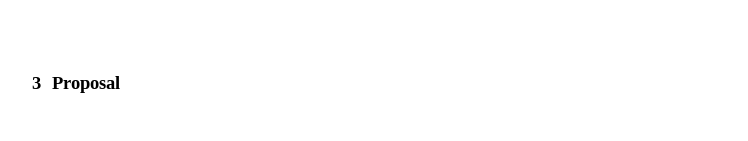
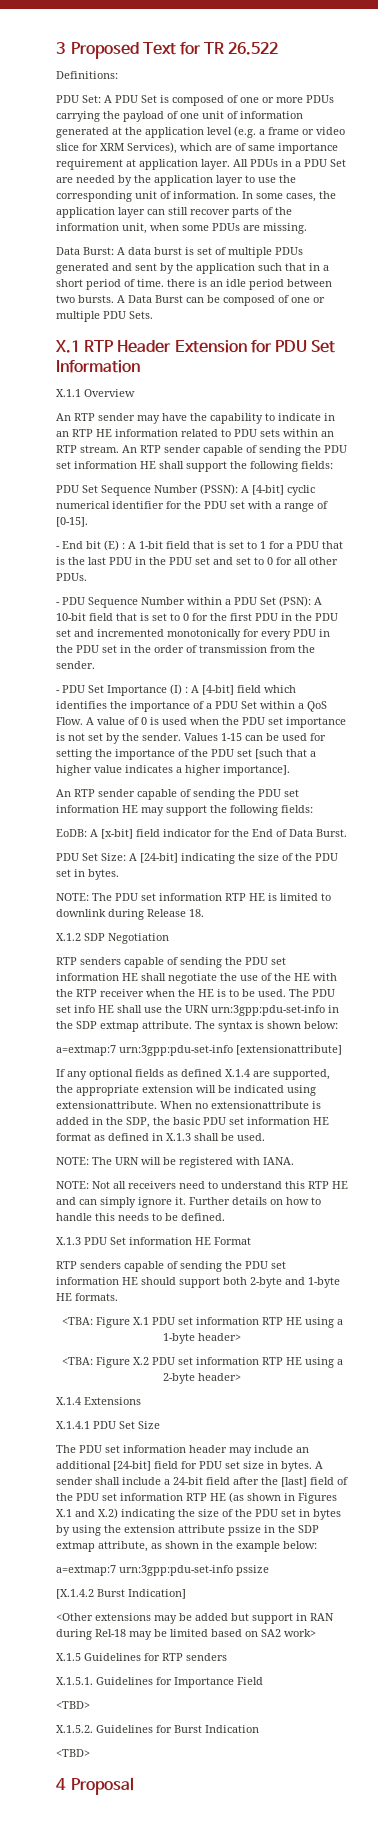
(41, 83) none -> [70,42,279,59] [56,71,118,79] [56,95,334,106] [56,111,303,122] [56,126,345,138] [56,142,338,154] [56,159,346,170] [56,175,296,186] [56,191,336,202] [56,207,292,218] [56,223,307,234] [56,247,303,258] [56,263,329,274] [56,279,332,290] [56,295,325,306] [56,311,153,322] [55,340,336,353] [56,360,140,373] [56,389,135,397] [56,413,335,424] [56,429,334,437] [56,445,347,456] [56,461,333,472] [56,484,315,496] [56,501,328,512] [56,517,88,527] [56,540,343,551] [56,557,338,565] [56,573,87,581] [56,596,322,608] [56,613,338,621] [56,629,330,640] [56,645,315,653] [56,661,95,669] [56,684,296,696] [56,701,327,712] [56,717,346,728] [56,733,326,744] [56,749,316,760] [56,765,290,776] [56,789,299,800] [56,805,313,816] [56,829,347,839] [56,853,338,864] [56,869,119,880] [56,893,331,901] [56,909,204,920] [56,933,169,944] [56,957,286,968] [56,973,337,984] [56,989,335,997] [56,1005,339,1016] [56,1021,338,1032] [56,1045,342,1056] [56,1069,330,1080] [56,1085,316,1096] [56,1101,321,1109] [56,1117,329,1128] [56,1133,265,1141] [56,1157,294,1168] [56,1181,348,1189] [56,1197,321,1208] [56,1213,225,1221] [56,1237,251,1245] [56,1261,286,1272] [56,1277,340,1288] [56,1293,118,1301] [61,1317,343,1328] [163,1333,241,1344] [61,1357,343,1368] [163,1373,241,1384] [56,1397,141,1405] [56,1421,160,1429] [56,1445,309,1456] [56,1461,323,1472] [56,1477,348,1487] [56,1492,337,1504] [56,1508,341,1520] [56,1525,319,1536] [56,1541,317,1552] [56,1565,269,1576] [56,1589,186,1599] [56,1613,334,1624] [56,1629,316,1640] [56,1653,227,1661] [56,1677,263,1688] [56,1701,90,1709] [56,1725,259,1733] [56,1749,90,1757] [56,1778,66,1790] Proposed Text for TR 26.522 // Definitions: // PDU Set: A PDU Set is composed of one or more PDUs carrying the payload of one unit of information generated at the application level (e.g. a frame or video slice for XRM Services), which are of same importance requirement at application layer. All PDUs in a PDU Set are needed by the application layer to use the corresponding unit of information. In some cases, the application layer can still recover parts of the information unit, when some PDUs are missing. // Data Burst: A data burst is set of multiple PDUs generated and sent by the application such that in a short period of time. there is an idle period between two bursts. A Data Burst can be composed of one or multiple PDU Sets. // X.1 RTP Header Extension for PDU Set Information // X.1.1 Overview // An RTP sender may have the capability to indicate in an RTP HE information related to PDU sets within an RTP stream. An RTP sender capable of sending the PDU set information HE shall support the following fields: // PDU Set Sequence Number (PSSN): A [4-bit] cyclic numerical identifier for the PDU set with a range of [0-15]. // - End bit (E) : A 1-bit field that is set to 1 for a PDU that is the last PDU in the PDU set and set to 0 for all other PDUs. // - PDU Sequence Number within a PDU Set (PSN): A 10-bit field that is set to 0 for the first PDU in the PDU set and incremented monotonically for every PDU in the PDU set in the order of transmission from the sender. // - PDU Set Importance (I) : A [4-bit] field which identifies the importance of a PDU Set within a QoS Flow. A value of 0 is used when the PDU set importance is not set by the sender. Values 1-15 can be used for setting the importance of the PDU set [such that a higher value indicates a higher importance]. // An RTP sender capable of sending the PDU set information HE may support the following fields: // EoDB: A [x-bit] field indicator for the End of Data Burst. // PDU Set Size: A [24-bit] indicating the size of the PDU set in bytes. // NOTE: The PDU set information RTP HE is limited to downlink during Release 18. // X.1.2 SDP Negotiation // RTP senders capable of sending the PDU set information HE shall negotiate the use of the HE with the RTP receiver when the HE is to be used. The PDU set info HE shall use the URN urn:3gpp:pdu-set-info in the SDP extmap attribute. The syntax is shown below: // a=extmap:7 urn:3gpp:pdu-set-info [extensionattribute] // If any optional fields as defined X.1.4 are supported, the appropriate extension will be indicated using extensionattribute. When no extensionattribute is added in the SDP, the basic PDU set information HE format as defined in X.1.3 shall be used. // NOTE: The URN will be registered with IANA. // NOTE: Not all receivers need to understand this RTP HE and can simply ignore it. Further details on how to handle this needs to be defined. // X.1.3 PDU Set information HE Format // RTP senders capable of sending the PDU set information HE should support both 2-byte and 1-byte HE formats. // <TBA: Figure X.1 PDU set information RTP HE using a 1-byte header> // <TBA: Figure X.2 PDU set information RTP HE using a 2-byte header> // X.1.4 Extensions // X.1.4.1 PDU Set Size // The PDU set information header may include an additional [24-bit] field for PDU set size in bytes. A sender shall include a 24-bit field after the [last] field of the PDU set information RTP HE (as shown in Figures X.1 and X.2) indicating the size of the PDU set in bytes by using the extension attribute pssize in the SDP extmap attribute, as shown in the example below: // a=extmap:7 urn:3gpp:pdu-set-info pssize // [X.1.4.2 Burst Indication] // <Other extensions may be added but support in RAN during Rel-18 may be limited based on SA2 work> // X.1.5 Guidelines for RTP senders // X.1.5.1. Guidelines for Importance Field // <TBD> // X.1.5.2. Guidelines for Burst Indication // <TBD> // 4

